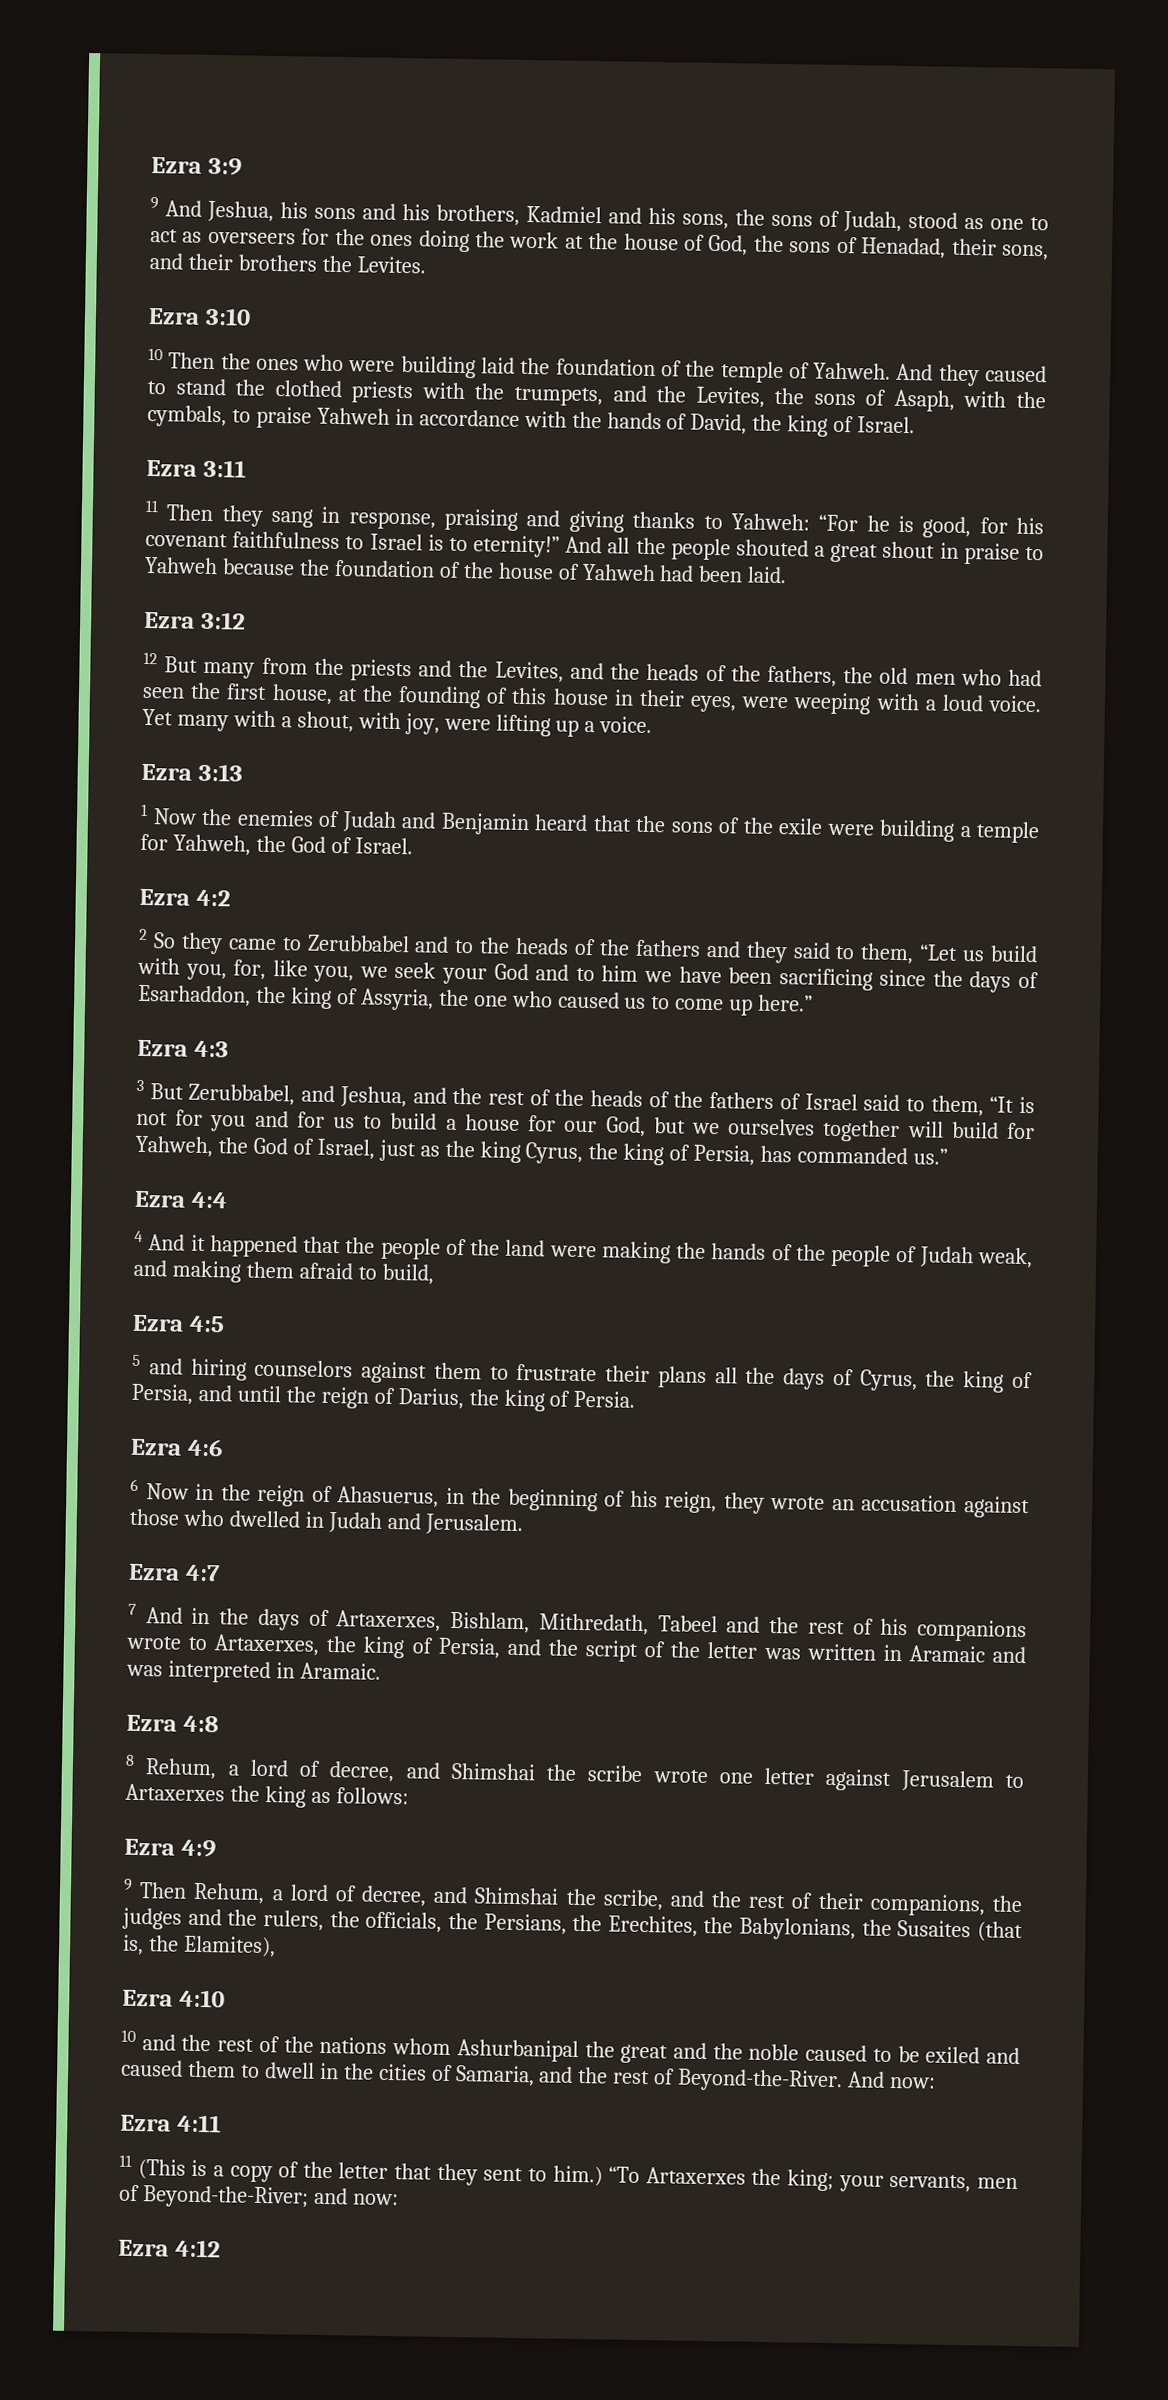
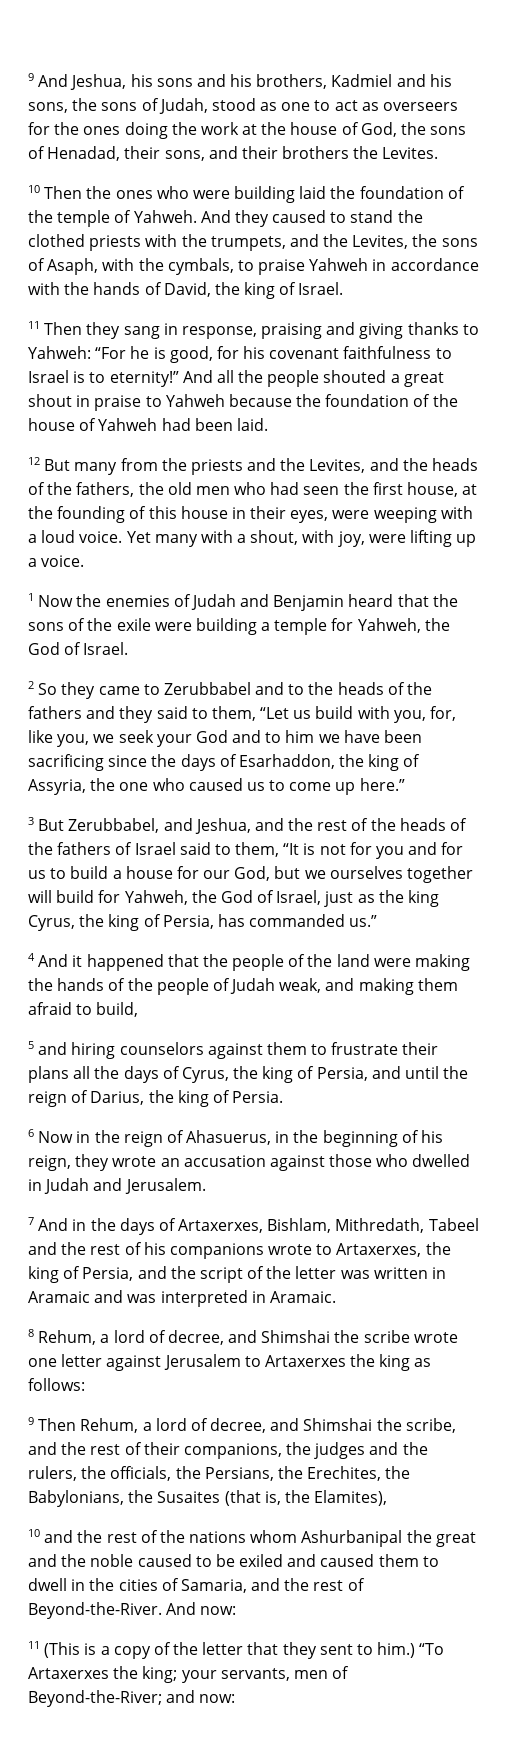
[151,156,242,176] Ezra 3:9 // -> (28, 77) none
[148,307,251,326] // Ezra 3:10 -> (439, 153) none
[146,459,246,478] // Ezra 3:11 -> (344, 288) none
[144,611,246,630] // Ezra 3:12 -> (268, 424) none
[141,763,243,782] // Ezra 3:13 -> (85, 561) none
[139,888,231,907] // Ezra 4:2 -> (129, 648) none
[137,1039,229,1058] // Ezra 4:3 -> (405, 784) none
[134,1190,228,1209] // Ezra 4:4 -> (378, 921) none
[132,1314,225,1333] // Ezra 4:5 -> (139, 1009) none
[130,1438,223,1457] // Ezra 4:6 -> (284, 1097) none
[128,1563,221,1582] // Ezra 4:7 -> (206, 1186) none
[126,1714,219,1733] // Ezra 4:8 -> (336, 1297) none
[124,1838,216,1858] // Ezra 4:9 -> (85, 1384) none
[122,1989,225,2008] // Ezra 4:10 -> (388, 1498) none
[120,2114,221,2133] // Ezra 4:11 -> (237, 1610) none
[118,2239,221,2258] // Ezra 4:12 -> (236, 1698) none

